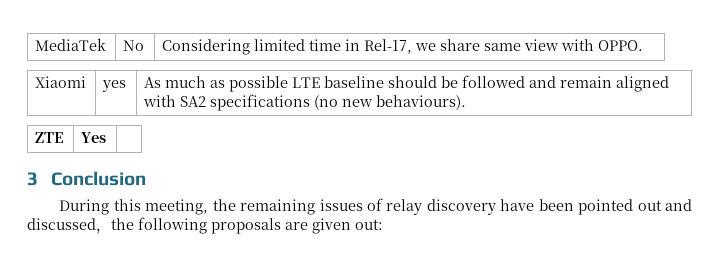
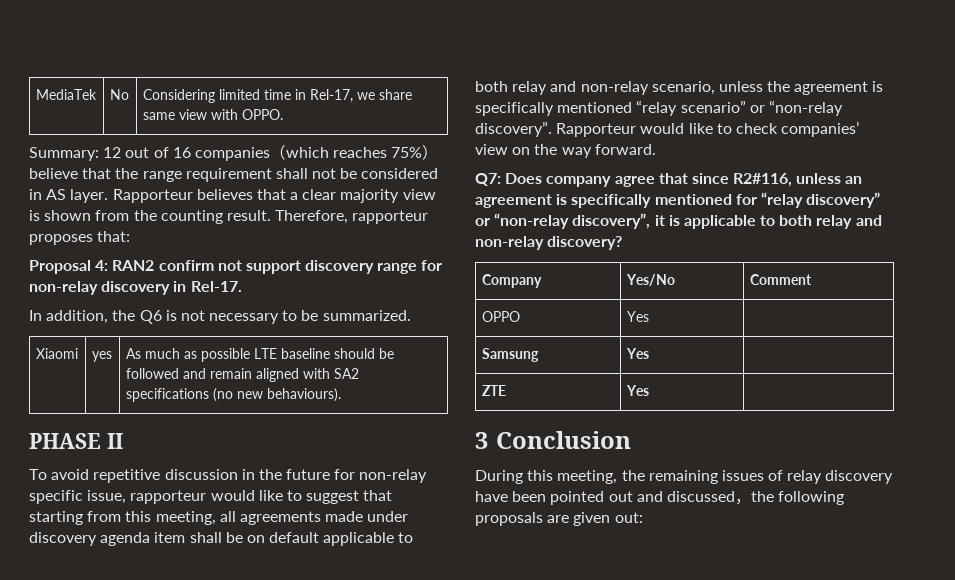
(644, 45) none -> [29,145,439,161] [29,168,439,182] [29,189,436,203] [29,210,429,224] [29,231,131,245] [29,260,443,274] [29,281,242,295] [29,310,411,324] // Summary: 12 out of 16 companies（which reaches 75%）believe that the range requirement shall not be considered in AS layer. Rapporteur believes that a clear majority view is shown from the counting result. Therefore, rapporteur proposes that: // Proposal 4: RAN2 confirm not support discovery range for non-relay discovery in Rel-17. // In addition, the Q6 is not necessary to be summarized.
(467, 102) none -> [29,433,123,449] [29,469,428,483] [29,490,393,504] [29,511,409,525] [29,532,414,546] [475,81,884,95] [475,100,843,116] [475,121,860,137] [475,144,656,158] [475,173,863,187] [475,192,881,208] [475,213,882,229] [475,236,623,250] [481,274,542,288] [625,274,675,286] [749,274,812,285] [481,311,520,322] [626,311,649,322] [481,348,539,362] [625,348,649,359] // PHASE II // To avoid repetitive discussion in the future for non-relay specific issue, rapporteur would like to suggest that starting from this meeting, all agreements made under discovery agenda item shall be on default applicable to both relay and non-relay scenario, unless the agreement is specifically mentioned “relay scenario” or “non-relay discovery”. Rapporteur would like to check companies’ view on the way forward. // Q7: Does company agree that since R2#116, unless an agreement is specifically mentioned for “relay discovery” or “non-relay discovery”, it is applicable to both relay and non-relay discovery? // Company | Yes/No | Comment // OPPO | Yes | // Samsung | Yes |

